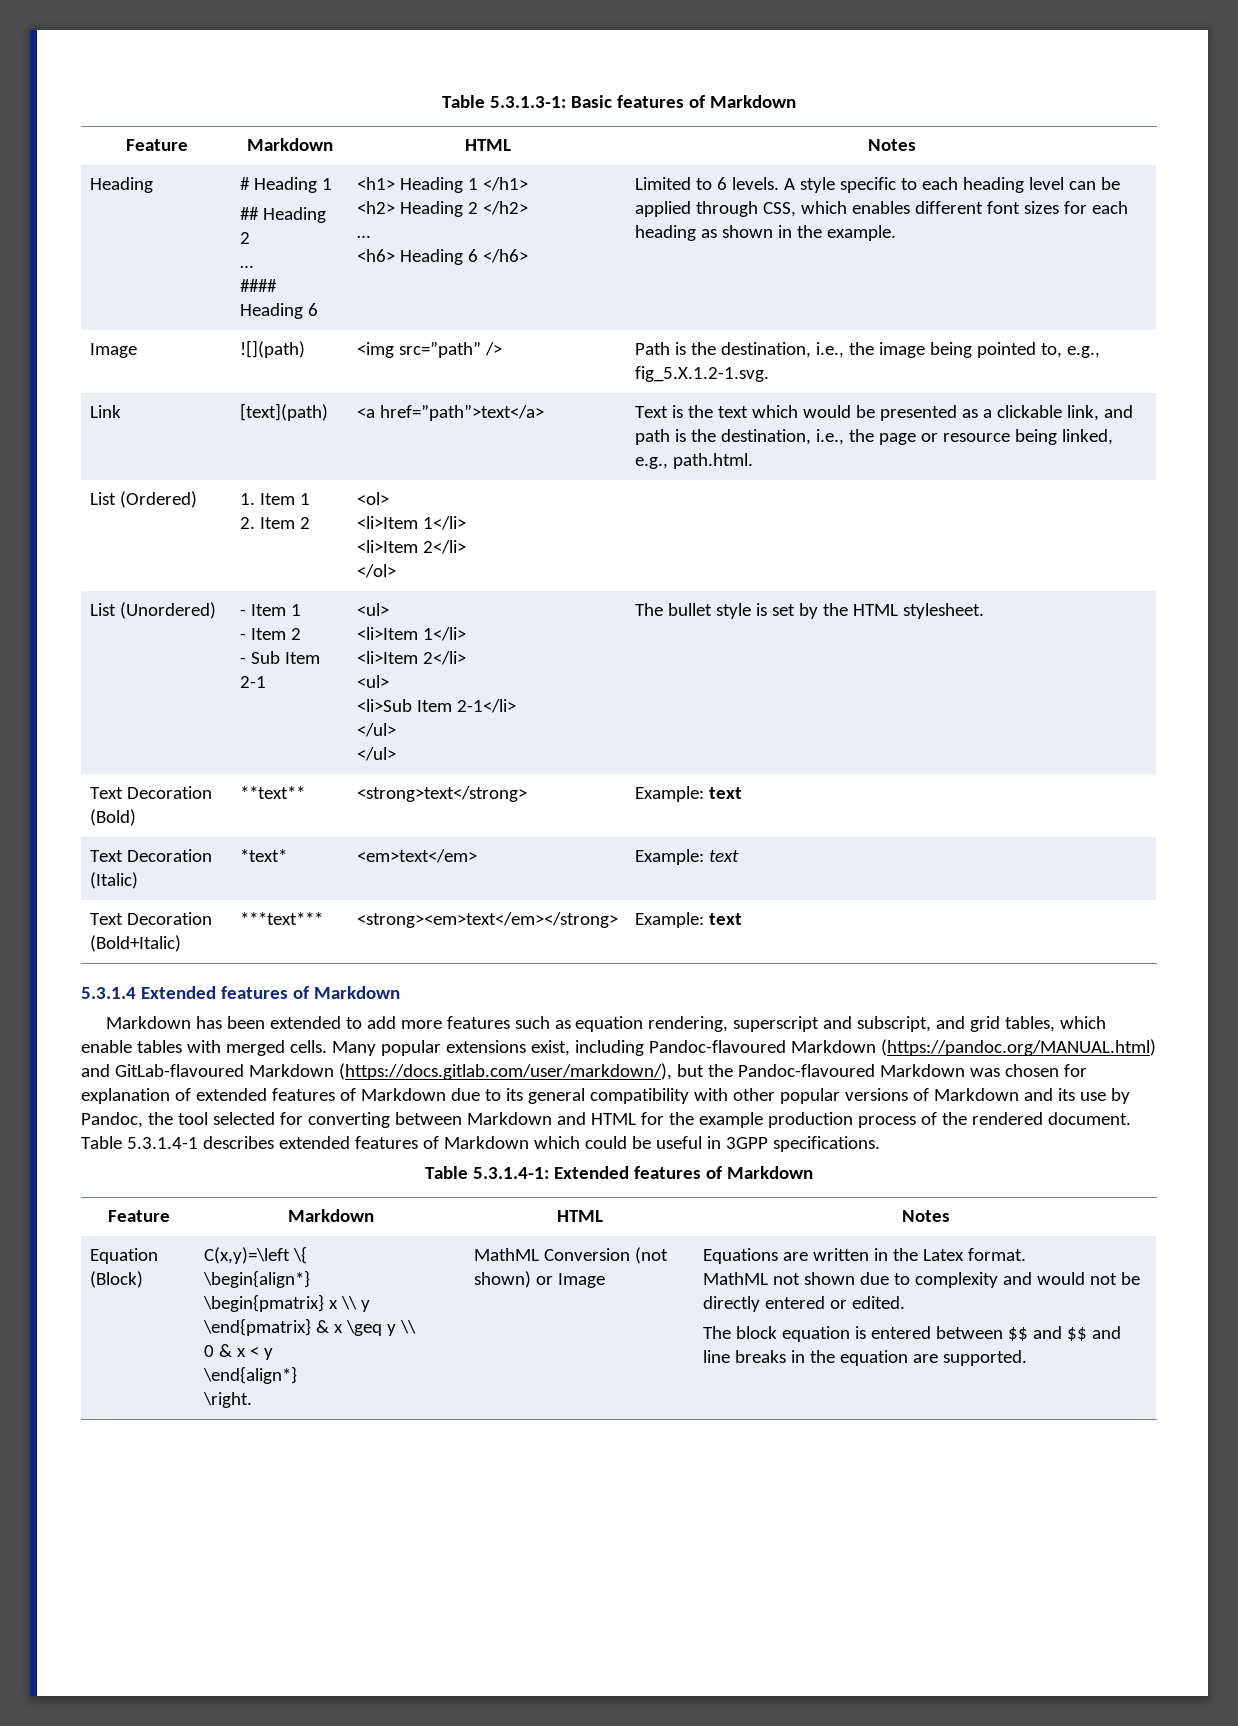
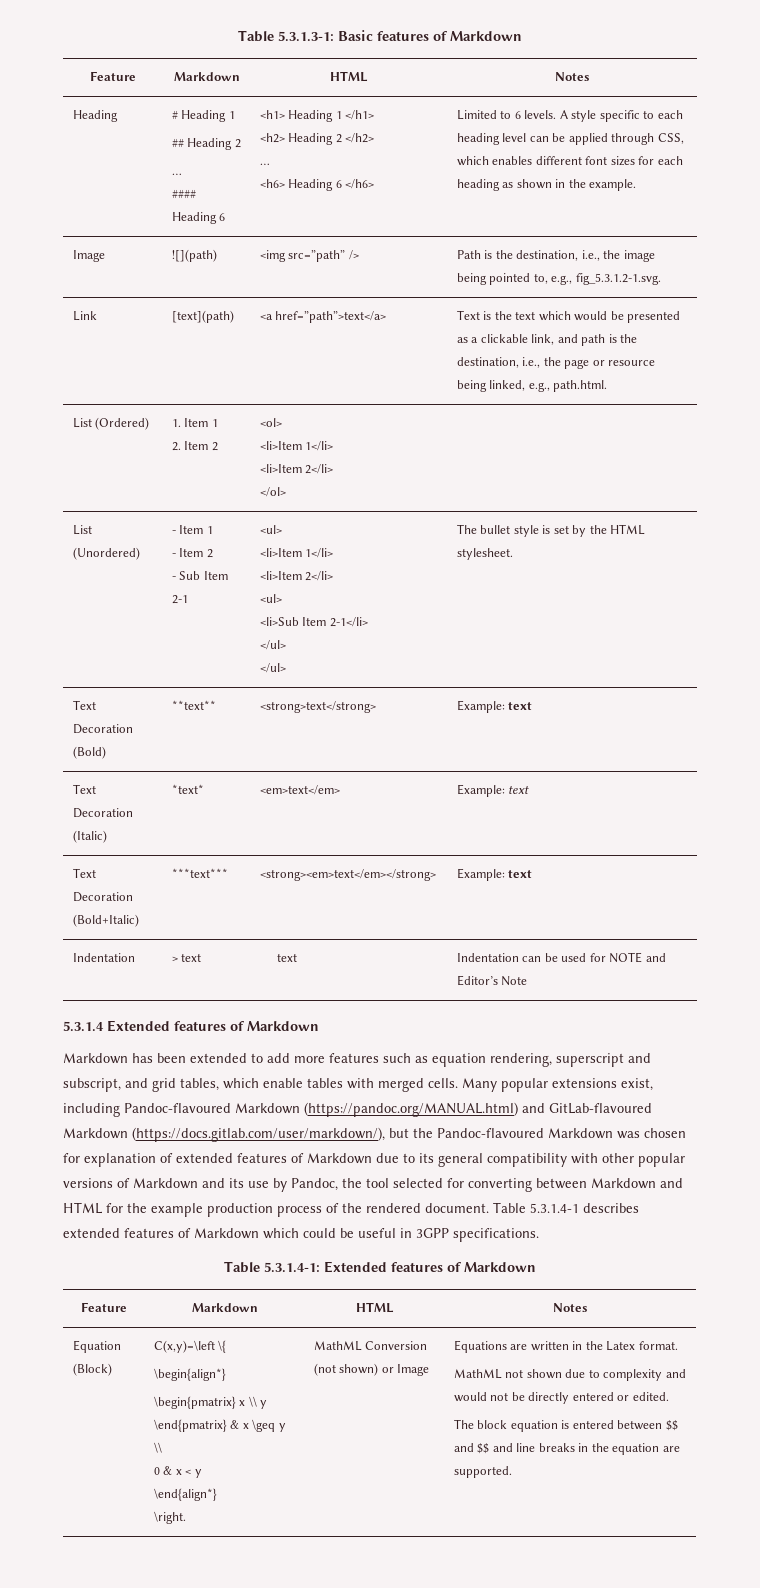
[634,366,769,382] fig_5.X.1.2-1.svg. -> [575,273,661,285] fig_5.3.1.2-1.svg.
(742, 919) none -> [72,953,135,962] [171,953,202,962] [276,953,297,962] [456,952,666,963] [456,975,528,986] // Indentation | > text | text | Indentation can be used for NOTE and Editor’s Note

